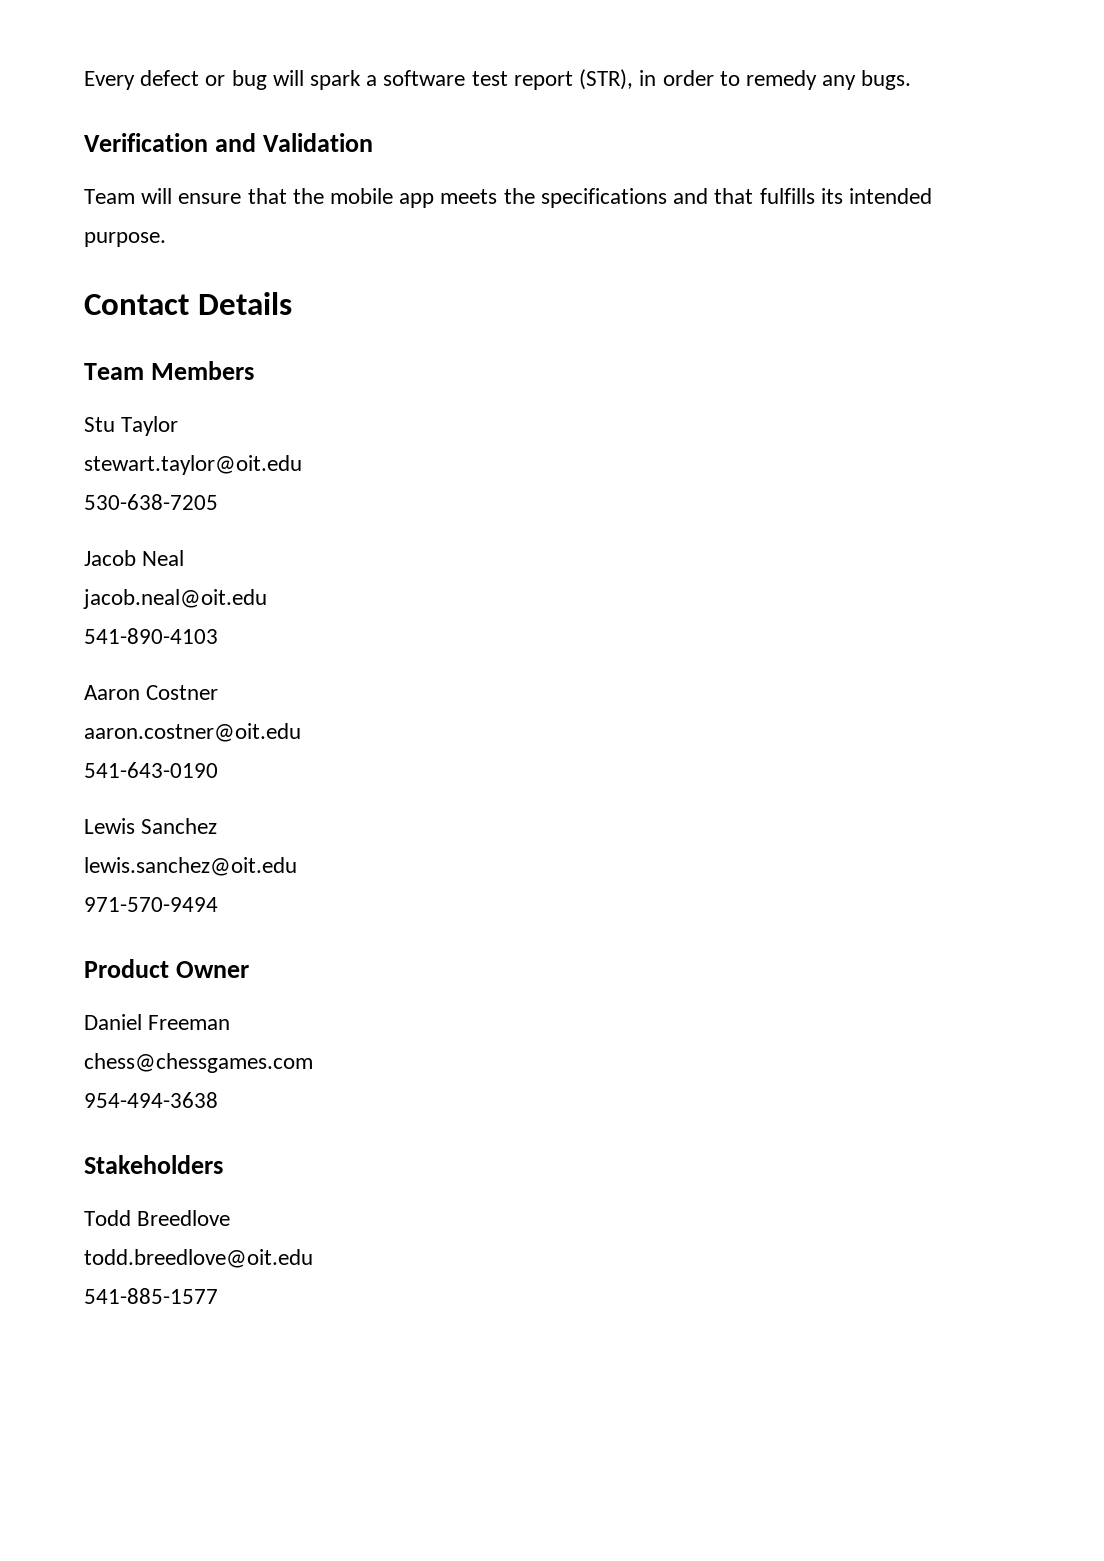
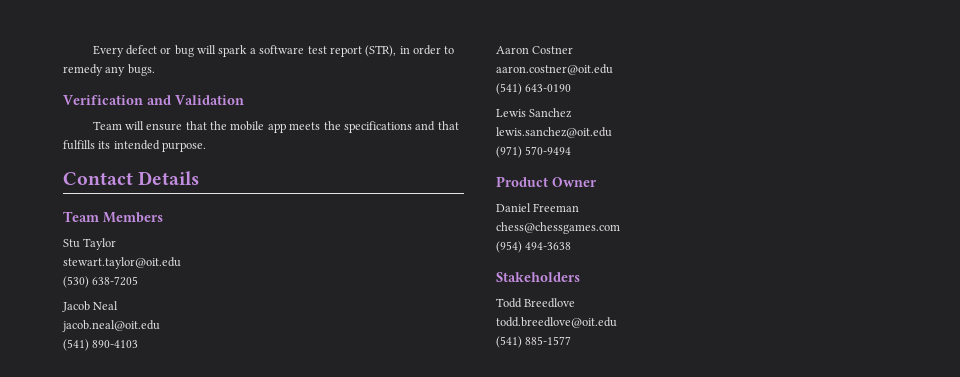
[84,494,218,510] 530-638-7205 -> [63,276,139,288] (530) 638-7205
[84,628,218,644] 541-890-4103 -> [63,339,139,351] (541) 890-4103
[84,762,218,778] 541-643-0190 -> [496,83,572,95] (541) 643-0190
[84,897,218,912] 971-570-9494 -> [496,146,572,158] (971) 570-9494
[84,1092,218,1108] 954-494-3638 -> [496,241,572,253] (954) 494-3638
[84,1288,218,1304] 541-885-1577 -> [496,336,572,348] (541) 885-1577

